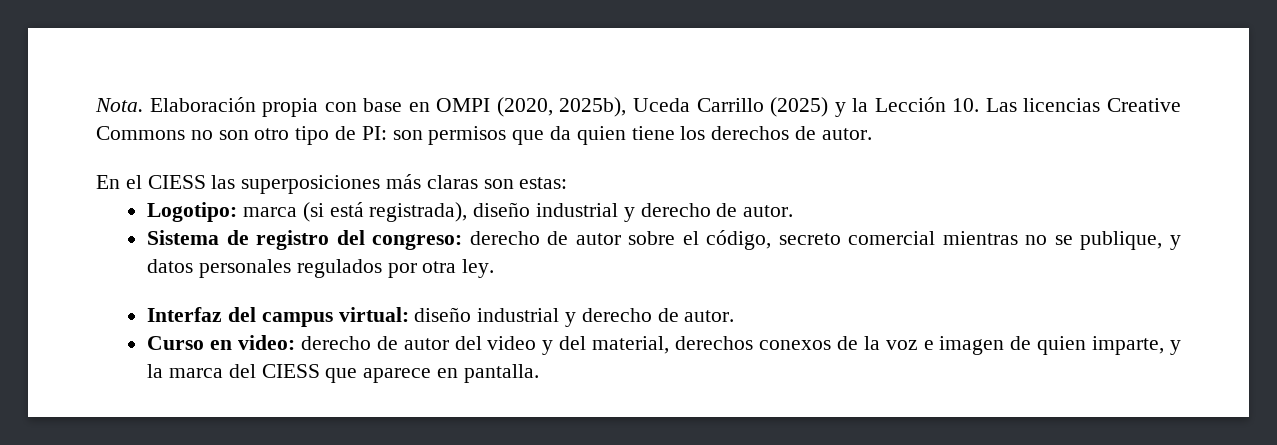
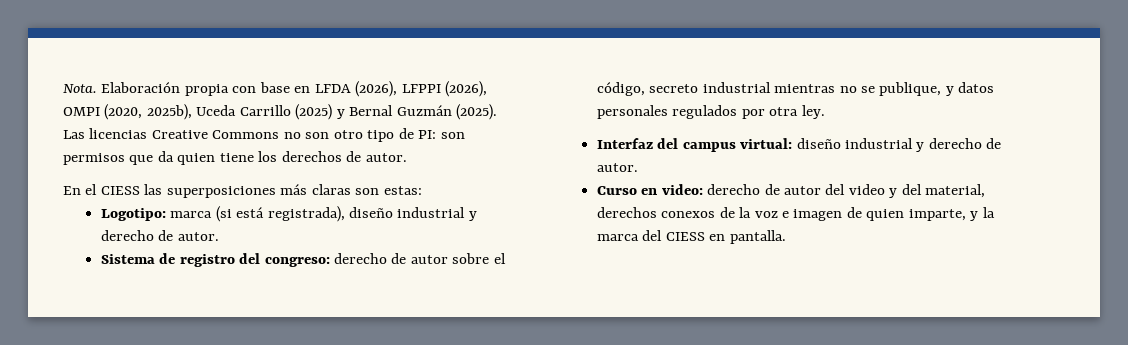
(430, 107) none -> [314,81,488,97] LFDA (2026), LFPPI (2026),
[852,97,980,112] la Lección 10. -> [349,104,498,120] Bernal Guzmán (2025).
[848,231,936,245] comercial -> [702,82,771,93] industrial
[325,368,432,383] que aparece -> (705, 236) none

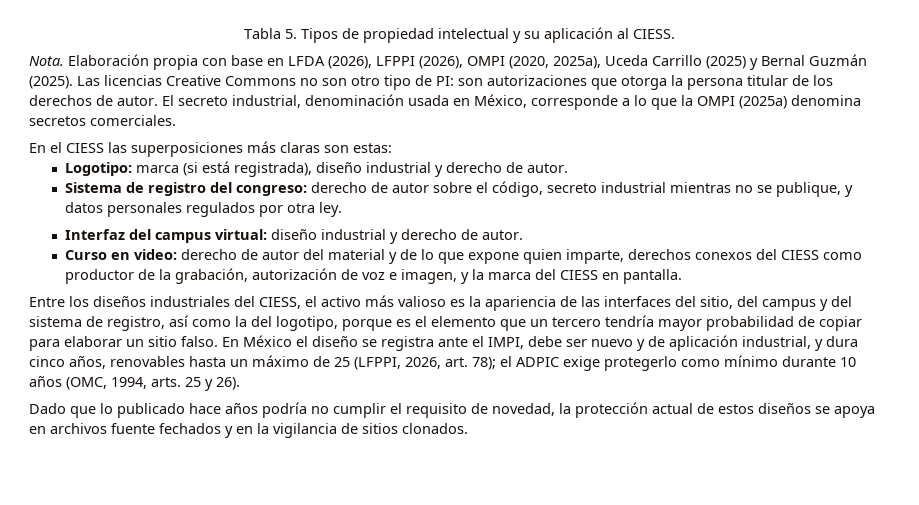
(63, 88) none -> [244,27,675,43] Tabla 5. Tipos de propiedad intelectual y su aplicación al CIESS. //
[146,104,192,120] 2025b), -> [553,56,601,69] 2025a),
[63,151,407,165] permisos que da quien tiene los derechos de autor. -> [487,75,833,90] [29,94,861,110] [29,115,176,126] autorizaciones que otorga la persona titular de los derechos de autor. El secreto industrial, denominación usada en México, corresponde a lo que la OMPI (2025a) denomina secretos comerciales.
[848,184,986,198] [596,207,966,221] video y del material, derechos conexos de la voz e imagen de quien imparte, -> [327,249,862,264] [64,268,457,284] material y de lo que expone quien imparte, derechos conexos del CIESS como productor de la grabación, autorización de voz e imagen,
(786, 237) none -> [29,295,852,311] [29,315,862,331] [29,335,858,351] [29,355,856,371] [29,376,240,391] [29,402,875,418] [29,423,468,438] // Entre los diseños industriales del CIESS, el activo más valioso es la apariencia de las interfaces del sitio, del campus y del sistema de registro, así como la del logotipo, porque es el elemento que un tercero tendría mayor probabilidad de copiar para elaborar un sitio falso. En México el diseño se registra ante el IMPI, debe ser nuevo y de aplicación industrial, y dura cinco años, renovables hasta un máximo de 25 (LFPPI, 2026, art. 78); el ADPIC exige protegerlo como mínimo durante 10 años (OMC, 1994, arts. 25 y 26). // Dado que lo publicado hace años podría no cumplir el requisito de novedad, la protección actual de estos diseños se apoya en archivos fuente fechados y en la vigilancia de sitios clonados.

